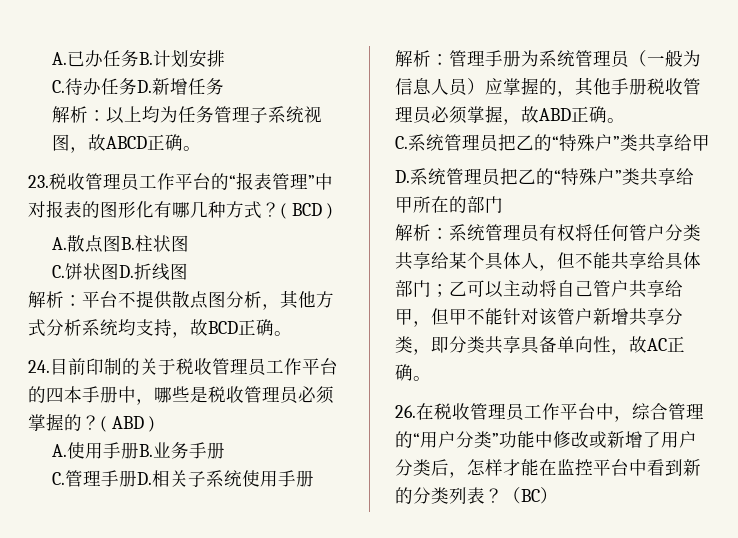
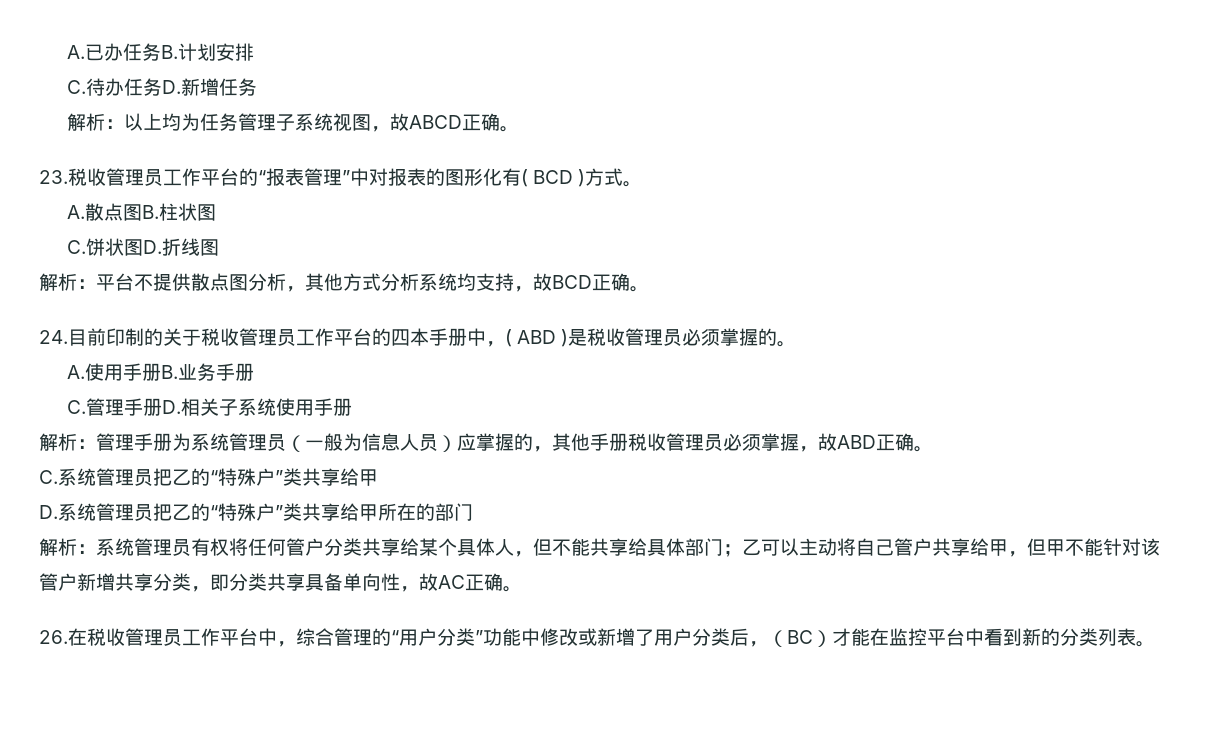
[172,201,280,219] 哪几种方式？ -> (521, 177) none
(334, 211) none -> [585,168,643,187] 方式。
[154,386,190,403] 哪些 -> [505,329,569,347] ( ABD )
[82,415,156,432] ？( ABD ) -> [777,341,797,347] 。
[467,459,503,476] 怎样 -> [768,630,832,647] （BC）
[485,487,558,504] ？（BC） -> [1136,641,1155,647] 。

